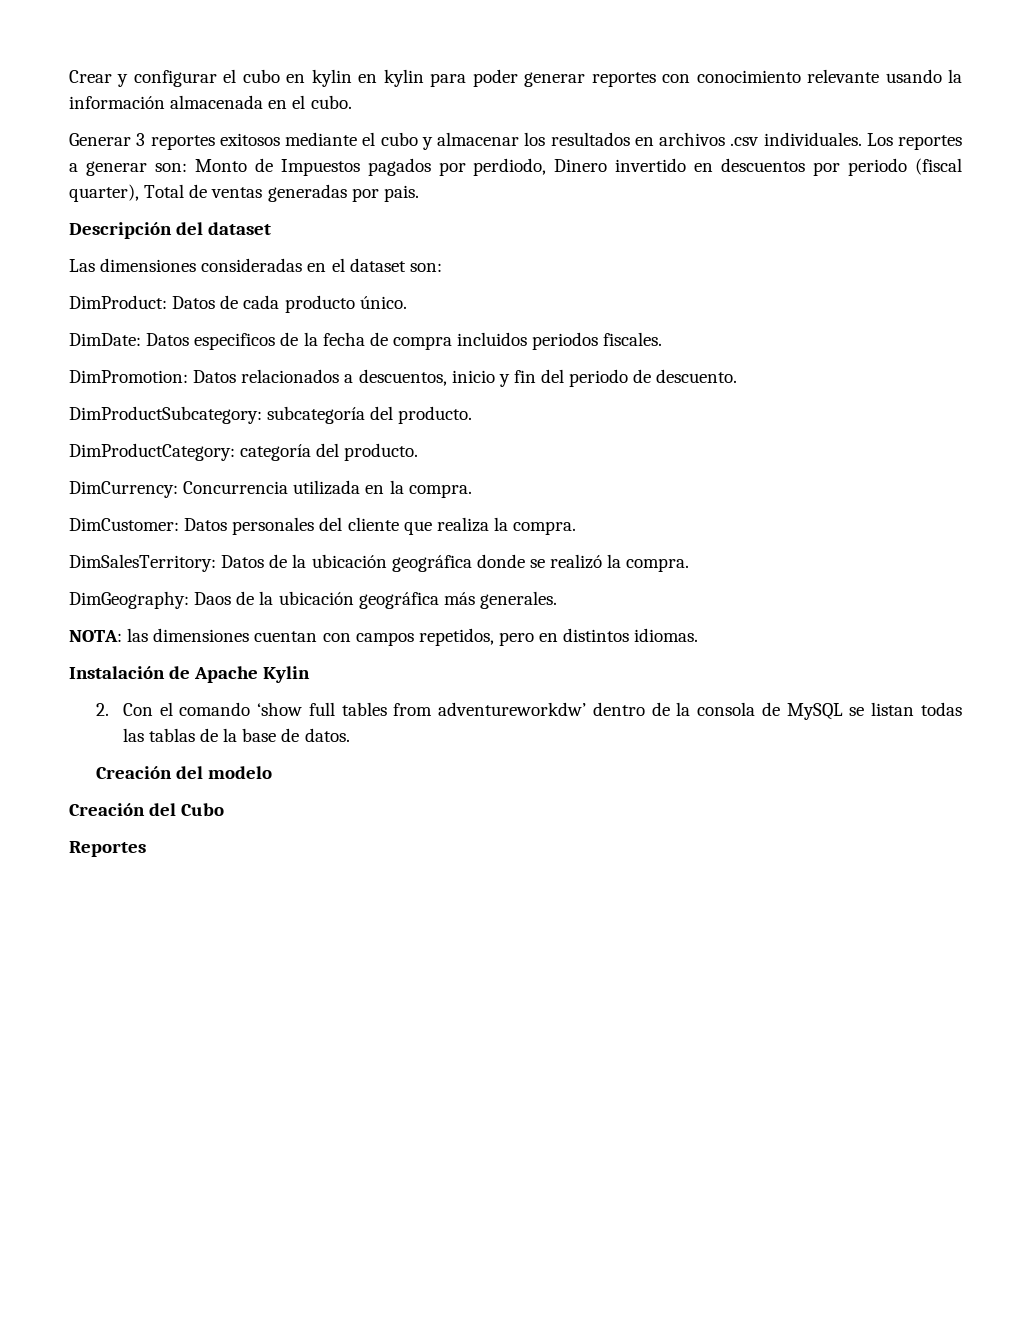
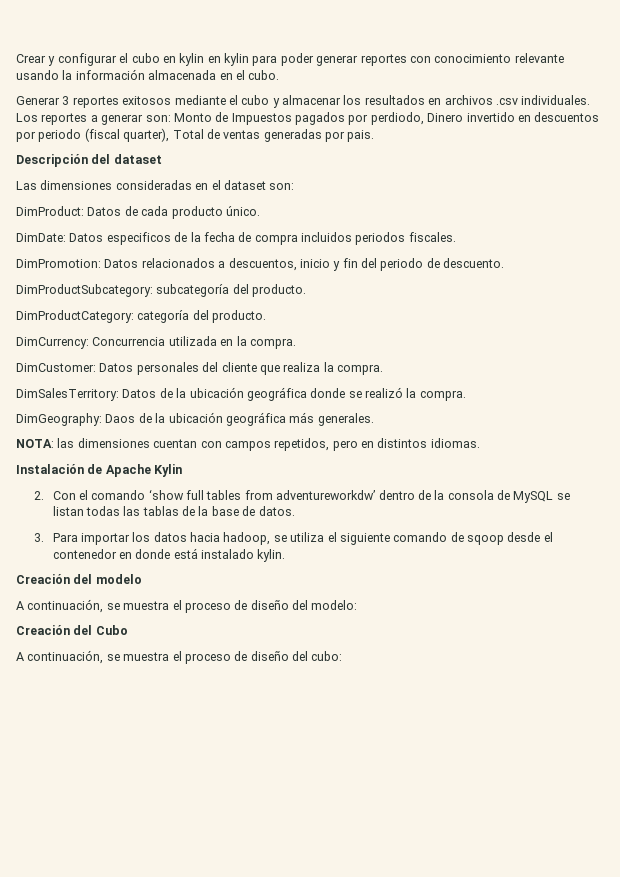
[95,766,273,779] [69,803,225,816] [69,841,146,857] Creación del modelo // Creación del Cubo // Reportes -> [34,532,553,545] [52,548,286,562] [16,574,142,584] [16,599,358,613] [16,625,128,635] [16,650,343,664] 3. Para importar los datos hacia hadoop, se utiliza el siguiente comando de sqoop desde el contenedor en donde está instalado kylin. // Creación del modelo // A continuación, se muestra el proceso de diseño del modelo: // Creación del Cubo // A continuación, se muestra el proceso de diseño del cubo:

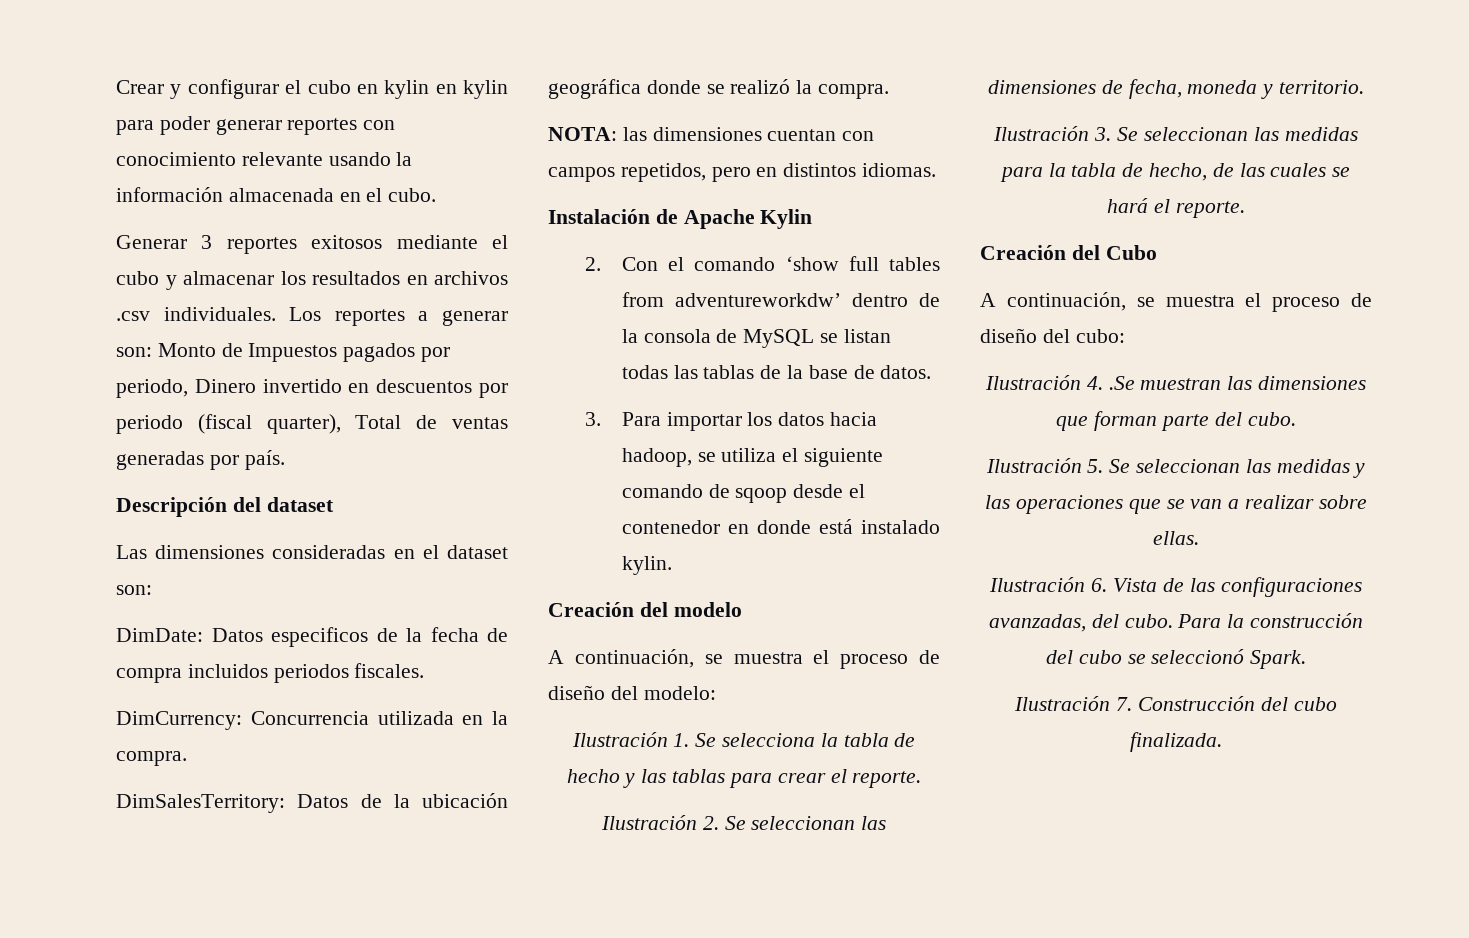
[370,112,424,125] perdiodo, -> [116,379,188,398] periodo,
[347,130,375,142] pais. -> [244,450,285,470] país.
[16,206,260,219] // DimProduct: Datos de cada producto único. -> (152, 590) none
[16,258,505,271] [16,284,307,297] [16,310,267,323] // DimPromotion: Datos relacionados a descuentos, inicio y fin del periodo de descuento. // DimProductSubcategory: subcategoría del producto. // DimProductCategory: categoría del producto. -> (425, 670) none
[16,362,383,375] // DimCustomer: Datos personales del cliente que realiza la compra. -> (187, 758) none
[16,412,374,426] // DimGeography: Daos de la ubicación geográfica más generales. -> (890, 91) none
(358, 605) none -> [571,732,916,747] [566,769,922,788] [600,815,887,830] [987,79,1365,99] [993,126,1358,141] [999,163,1351,182] [1107,198,1245,218] // Ilustración 1. Se selecciona la tabla de hecho y las tablas para crear el reporte. // Ilustración 2. Se seleccionan las dimensiones de fecha, moneda y territorio. // Ilustración 3. Se seleccionan las medidas para la tabla de hecho, de las cuales se hará el reporte.
(343, 656) none -> [984,375,1367,390] [1056,411,1296,431] [985,458,1366,478] [985,495,1367,514] [1153,531,1199,545] [989,577,1362,597] [988,613,1364,632] [1045,649,1307,669] [1014,696,1337,711] [1130,732,1222,752] // Ilustración 4. .Se muestran las dimensiones que forman parte del cubo. // Ilustración 5. Se seleccionan las medidas y las operaciones que se van a realizar sobre ellas. // Ilustración 6. Vista de las configuraciones avanzadas, del cubo. Para la construcción del cubo se seleccionó Spark. // Ilustración 7. Construcción del cubo finalizada.

